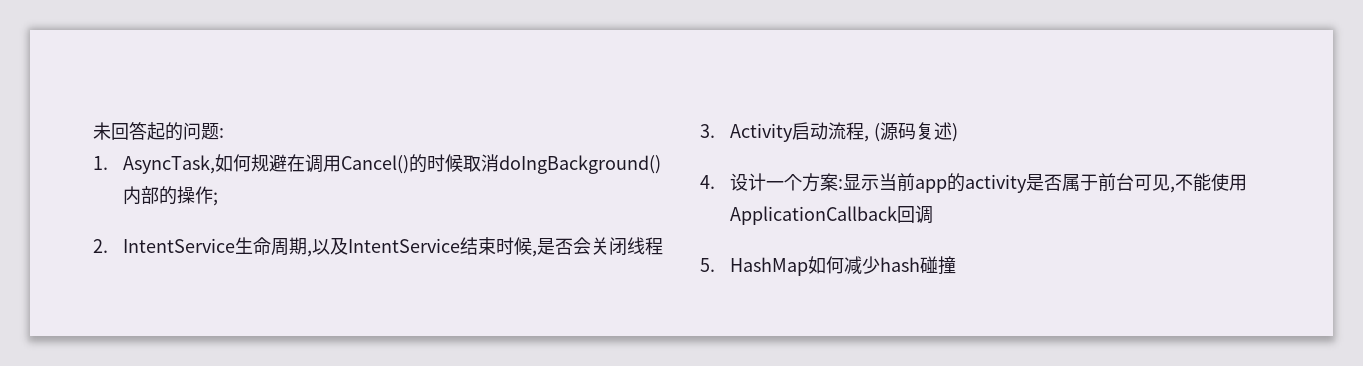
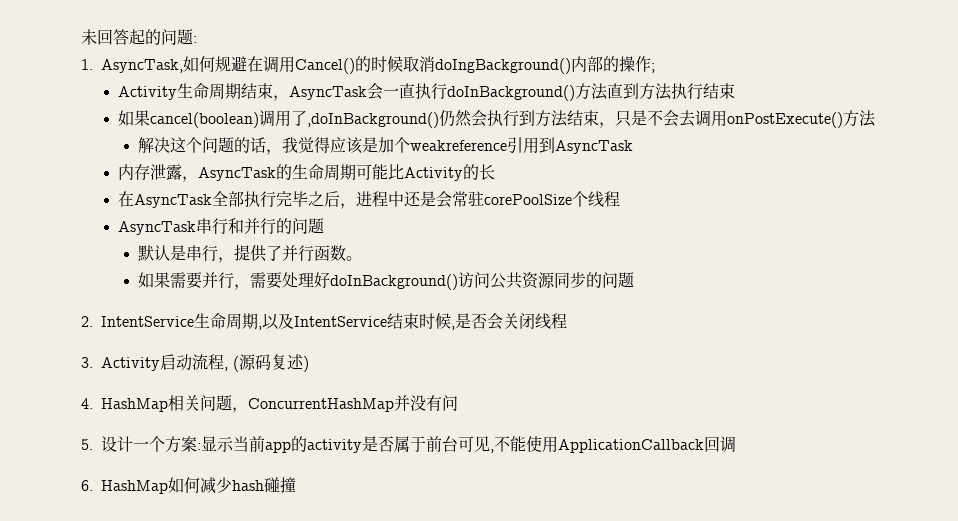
(219, 199) none -> [118,83,736,101] [118,110,877,128] [138,137,634,155] [118,164,496,182] [118,191,621,209] [118,218,325,235] [138,244,363,263] [138,272,635,290] // Activity生命周期结束，AsyncTask会一直执行doInBackground()方法直到方法执行结束 // 如果cancel(boolean)调用了,doInBackground()仍然会执行到方法结束，只是不会去调用onPostExecute()方法 // 解决这个问题的话，我觉得应该是加个weakreference引用到AsyncTask // 内存泄露，AsyncTask的生命周期可能比Activity的长 // 在AsyncTask全部执行完毕之后，进程中还是会常驻corePoolSize个线程 // AsyncTask串行和并行的问题 // 默认是串行，提供了并行函数。 // 如果需要并行，需要处理好doInBackground()访问公共资源同步的问题
(715, 182) none -> [101,395,458,413] [81,439,93,450] HashMap相关问题，ConcurrentHashMap并没有问 // 5.
[700,258,715,272] 5. -> [81,480,93,491] 6.

